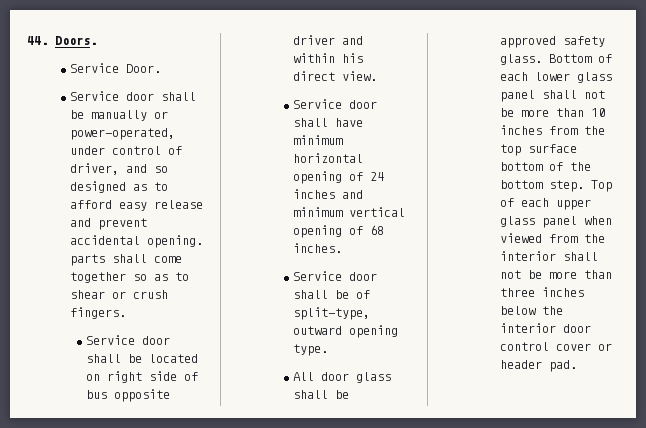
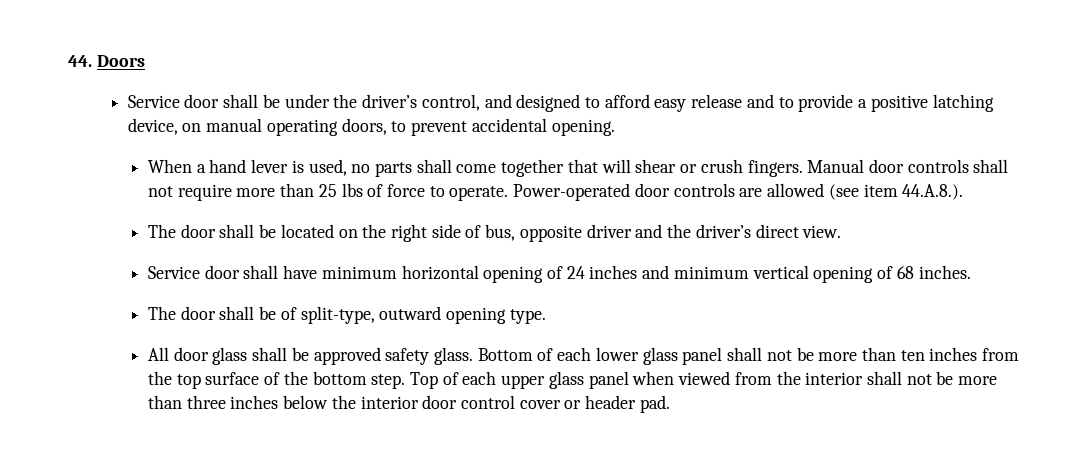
[55,36,97,45] [70,63,162,73] [70,91,197,101] [70,110,169,121] [70,128,176,140] [70,146,183,155] [70,163,169,175] [70,181,148,193] Doors. // Service Door. // Service door shall be manually or power-operated, under control of driver, and so designed as -> [96,55,145,67] [127,94,581,112] Doors // Service door shall be under the driver’s control, and designed
[98,218,148,230] [70,235,204,248] prevent accidental opening. -> [778,94,994,112] [127,118,615,136] [147,159,371,176] to provide a positive latching device, on manual operating doors, to prevent accidental opening. // When a hand lever is used, no
[133,272,190,281] so as to -> [567,159,631,173] that will
[86,335,136,345] // Service -> [807,159,1009,173] [147,183,964,201] [147,224,176,238] Manual door controls shall not require more than 25 lbs of force to operate. Power-operated door controls are allowed (see item 44.A.8.). // The
(101, 377) none -> [362,224,387,238] the
[86,390,108,399] bus -> [485,224,516,241] bus,
[293,53,364,63] within his -> [667,224,751,238] the driver’s
[293,271,343,281] Service -> [147,306,176,320] The
[591,108,606,117] 10 -> [900,350,925,361] ten
[500,162,544,171] bottom -> (260, 378) none

